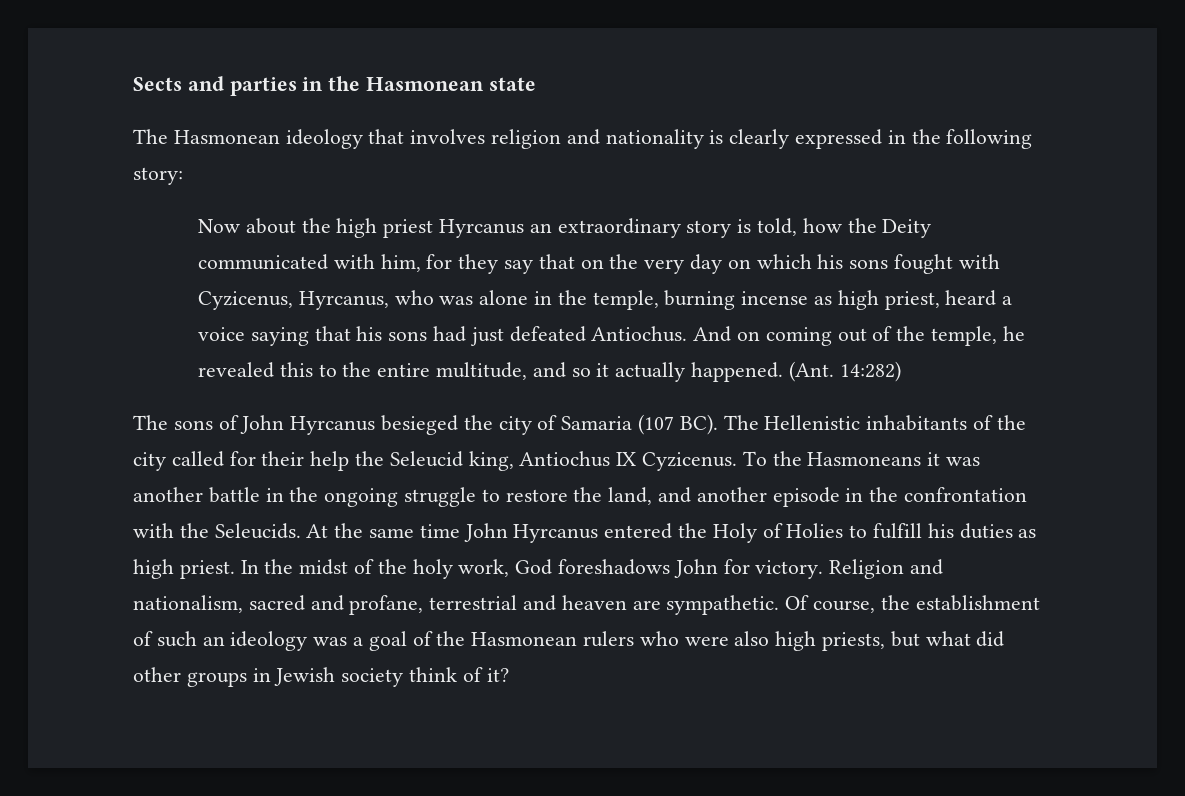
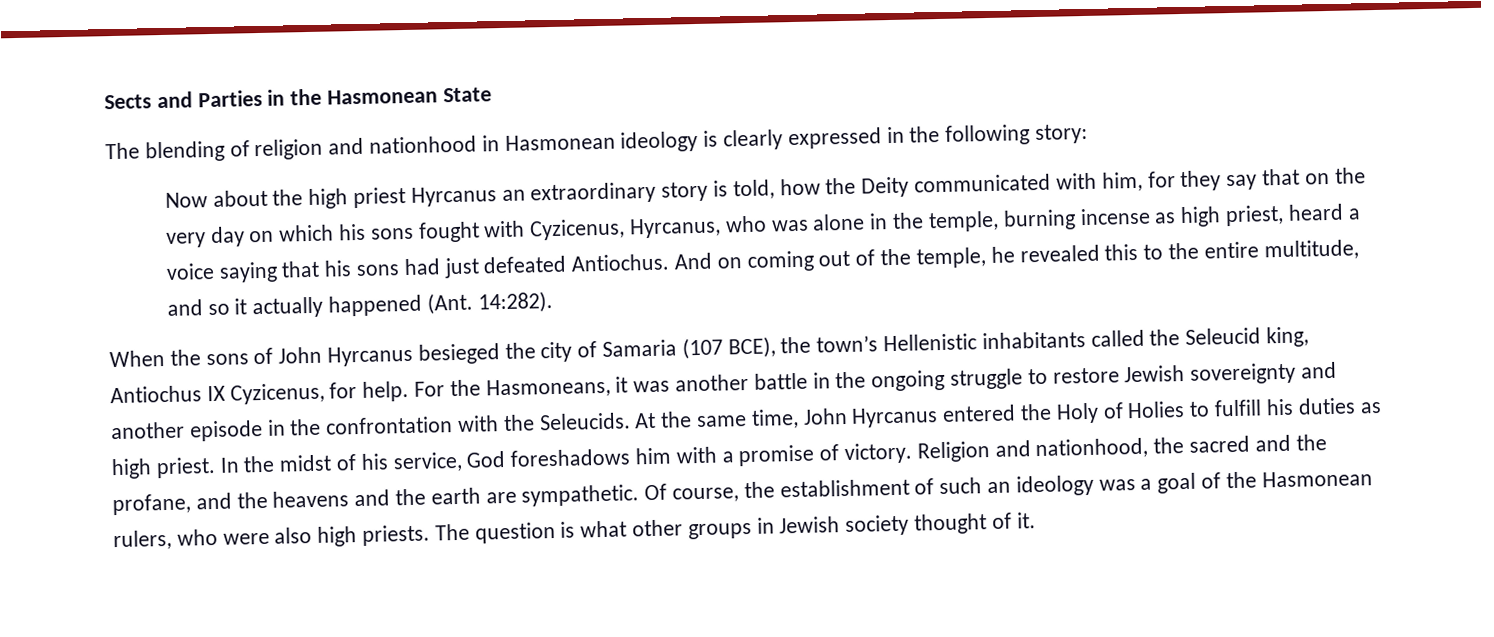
[229,77,297,96] parties -> [197,89,263,108] Parties
[488,77,536,91] [133,129,704,149] state // The Hasmonean ideology that involves religion and nationality -> [442,87,492,103] [105,130,699,163] State // The blending of religion and nationhood in Hasmonean ideology
[691,361,901,382] [133,415,168,430] happened. (Ant. 14:282) // The -> [328,291,553,317] [109,349,201,368] happened (Ant. 14:282). // When the
[679,414,1026,435] [133,451,350,471] BC). The Hellenistic inhabitants of the city called for their help -> [727,329,1145,359] BCE), the town’s Hellenistic inhabitants called
[642,451,922,471] Cyzicenus. To the Hasmoneans -> [229,377,611,405] Cyzicenus, for help. For the Hasmoneans,
[573,487,653,505] the land, -> [1124,362,1297,385] Jewish sovereignty
[419,524,460,538] time -> [750,408,799,429] time,
[377,559,944,579] [133,595,627,615] the holy work, God foreshadows John for victory. Religion and nationalism, sacred and profane, terrestrial and heaven -> [360,434,1327,473] [112,487,481,516] his service, God foreshadows him with a promise of victory. Religion and nationhood, the sacred and the profane, and the heavens and the earth
[583,631,635,647] rulers -> [113,529,172,551] rulers,
[822,631,1005,651] priests, but what did -> [362,520,628,546] priests. The question is what
[409,667,509,682] think of it? -> [914,512,1036,535] thought of it.

